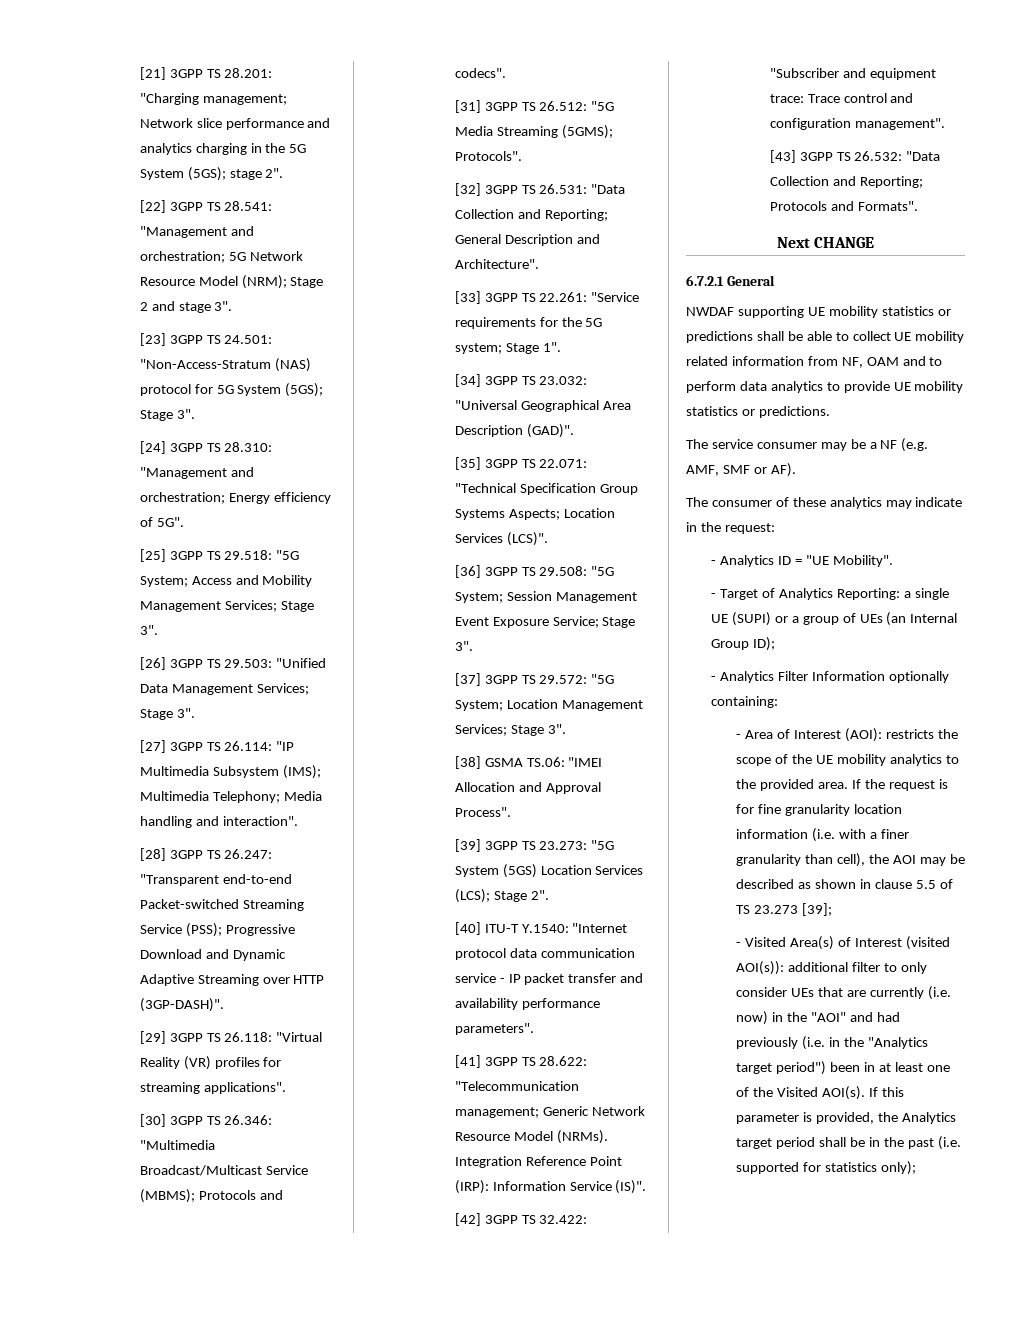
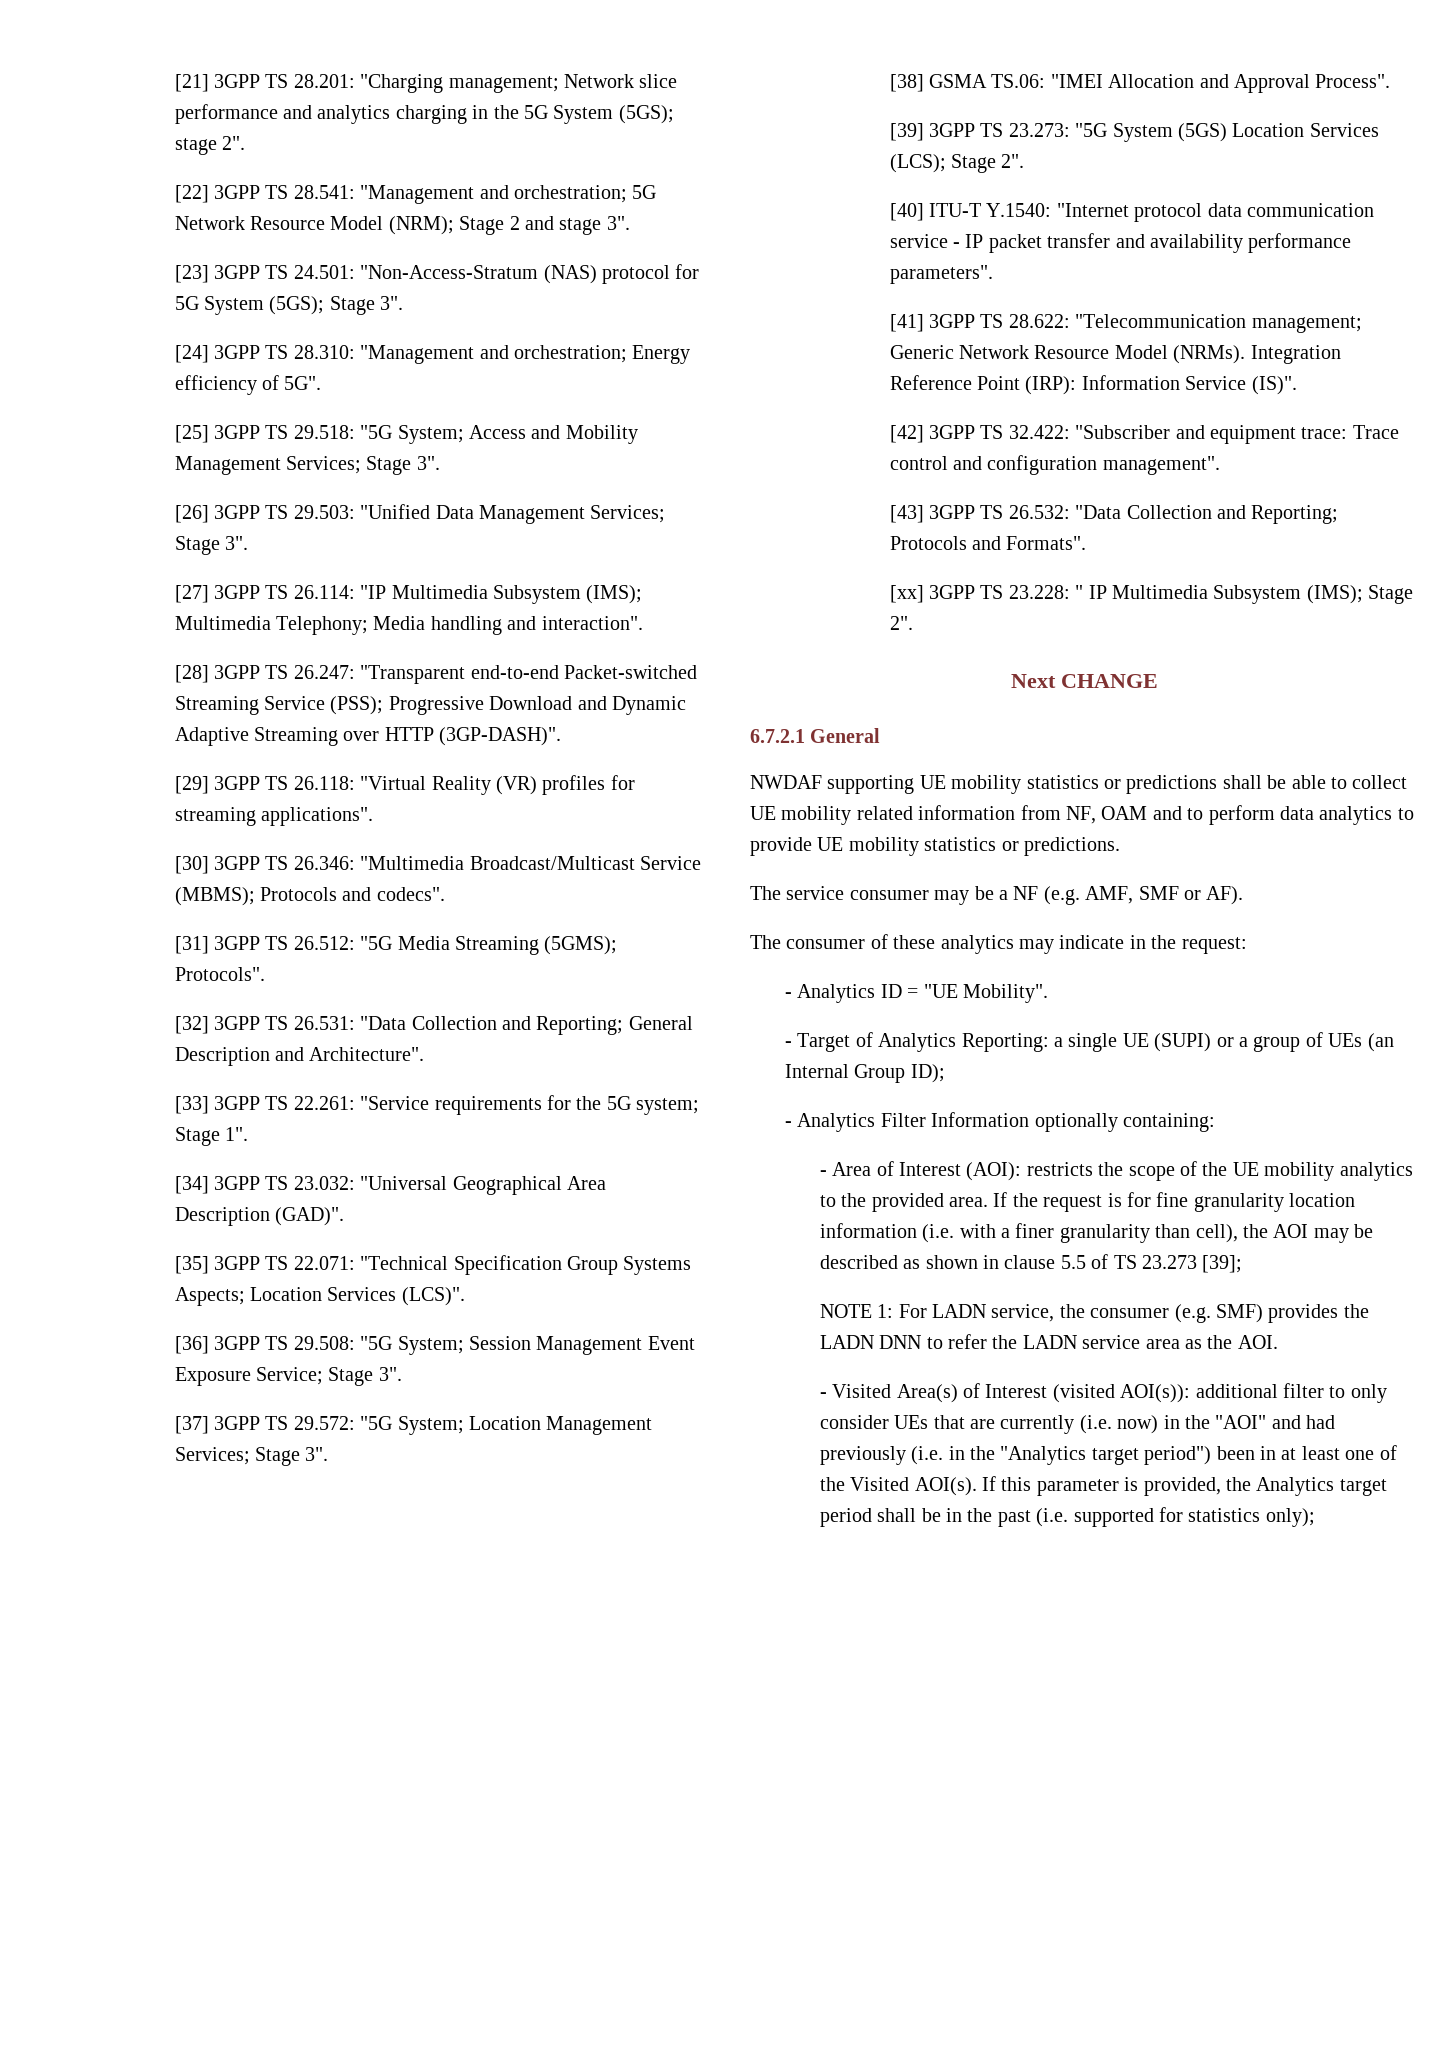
(918, 206) none -> [889,585,1414,604] [889,616,913,630] // [xx] 3GPP TS 23.228: " IP Multimedia Subsystem (IMS); Stage 2".
(832, 909) none -> [819,1304,1369,1323] [819,1334,1278,1349] // NOTE 1: For LADN service, the consumer (e.g. SMF) provides the LADN DNN to refer the LADN service area as the AOI.

